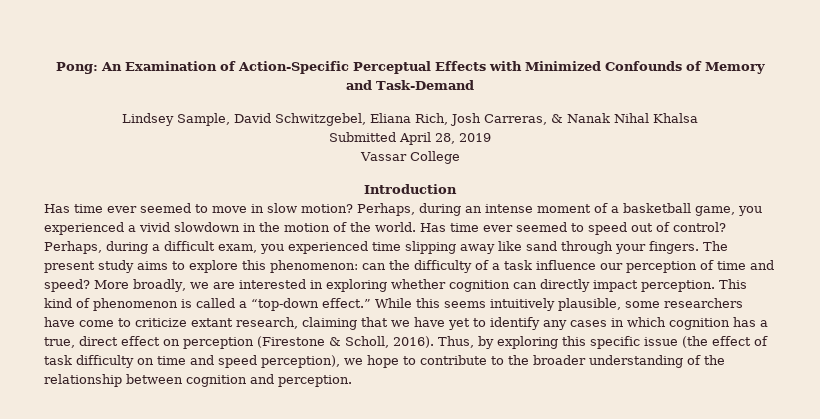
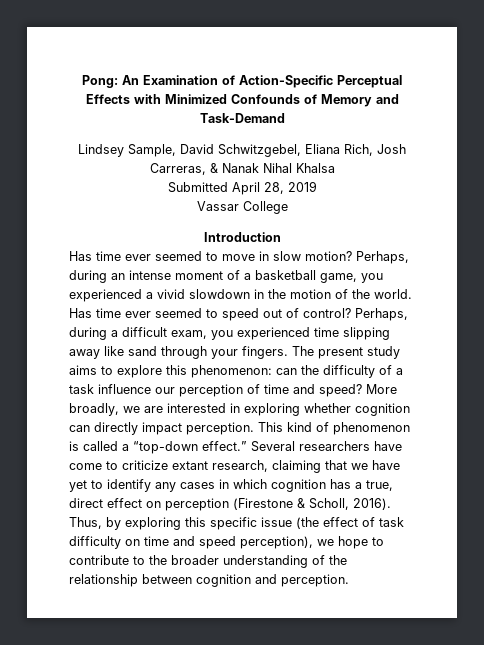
[375,298,660,311] While this seems intuitively plausible, some -> [251,441,295,452] Several

